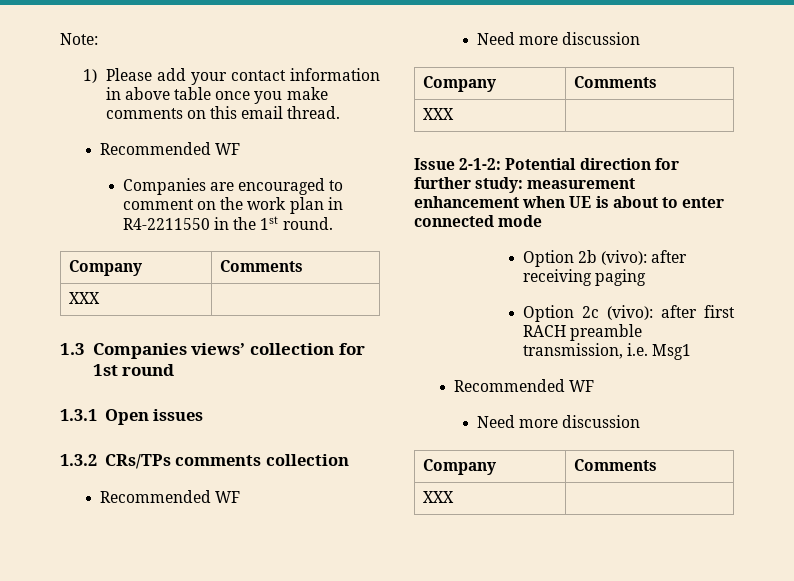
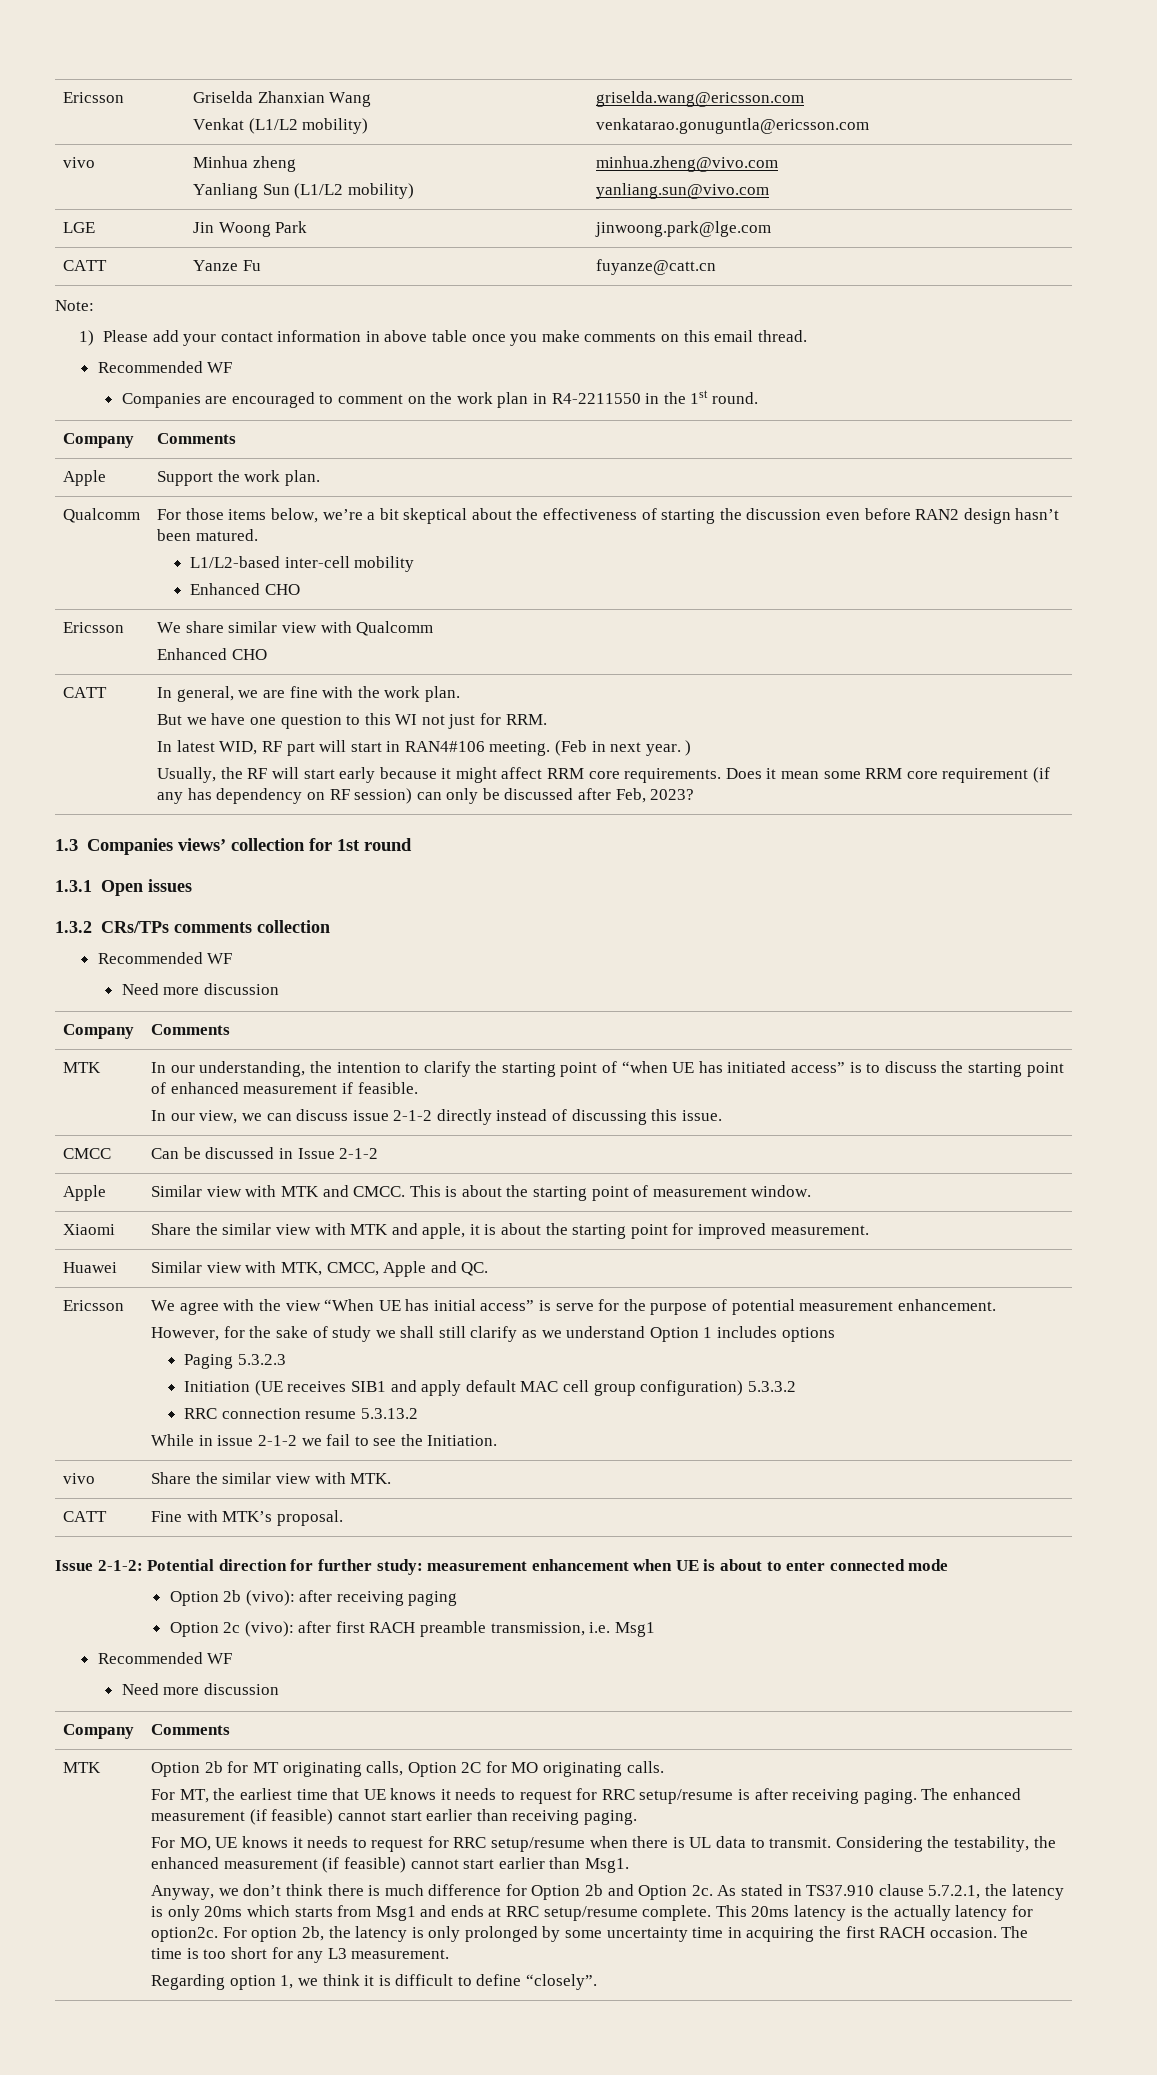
(60, 39) none -> [63,92,125,103] [193,91,372,107] [193,118,369,134] [596,91,805,107] [596,118,870,134] [63,157,96,168] [193,156,296,172] [193,183,414,199] [596,156,779,172] [596,183,770,199] [63,222,96,233] [193,221,308,237] [595,221,772,237] [63,260,108,271] [193,260,261,271] [596,259,717,275] Ericsson | Griselda Zhanxian Wang // Venkat (L1/L2 mobility) | griselda.wang@ericsson.com // venkatarao.gonuguntla@ericsson.com // vivo | Minhua zheng // Yanliang Sun (L1/L2 mobility) | minhua.zheng@vivo.com // yanliang.sun@vivo.com // LGE | Jin Woong Park | jinwoong.park@lge.com // CATT | Yanze Fu | fuyanze@catt.cn //
[68,292,100,304] XXX | -> [63,470,107,486] [157,470,320,486] [63,508,141,523] [157,508,1060,524] [157,529,258,541] [190,556,415,572] [190,583,300,595] [63,622,125,633] [157,621,434,636] [157,648,267,660] [63,687,108,698] [157,686,460,702] [157,713,547,729] [157,740,692,756] [157,767,1050,783] [157,788,695,804] Apple | Support the work plan. // Qualcomm | For those items below, we’re a bit skeptical about the effectiveness of starting the discussion even before RAN2 design hasn’t been matured. // L1/L2-based inter-cell mobility // Enhanced CHO // Ericsson | We share similar view with Qualcomm // Enhanced CHO // CATT | In general, we are fine with the work plan. // But we have one question to this WI not just for RRM. // In latest WID, RF part will start in RAN4#106 meeting. (Feb in next year. ) // Usually, the RF will start early because it might affect RRM core requirements. Does it mean some RRM core requirement (if any has dependency on RF session) can only be discussed after Feb, 2023?
[422,108,454,120] XXX | -> [63,1062,102,1073] [151,1061,1064,1077] [151,1082,418,1094] [151,1109,722,1125] [63,1148,112,1159] [151,1147,379,1159] [63,1185,107,1201] [151,1185,812,1201] [63,1224,116,1235] [151,1223,869,1239] [63,1262,118,1273] [151,1261,489,1277] [63,1300,125,1311] [151,1299,996,1315] [151,1326,835,1342] [184,1354,286,1369] [184,1380,796,1396] [184,1408,418,1419] [151,1434,498,1446] [63,1473,96,1484] [151,1472,392,1484] [63,1511,108,1522] [151,1510,343,1526] MTK | In our understanding, the intention to clarify the starting point of “when UE has initiated access” is to discuss the starting point of enhanced measurement if feasible. // In our view, we can discuss issue 2-1-2 directly instead of discussing this issue. // CMCC | Can be discussed in Issue 2-1-2 // Apple | Similar view with MTK and CMCC. This is about the starting point of measurement window. // Xiaomi | Share the similar view with MTK and apple, it is about the starting point for improved measurement. // Huawei | Similar view with MTK, CMCC, Apple and QC. // Ericsson | We agree with the view “When UE has initial access” is serve for the purpose of potential measurement enhancement. // However, for the sake of study we shall still clarify as we understand Option 1 includes options // Paging 5.3.2.3 // Initiation (UE receives SIB1 and apply default MAC cell group configuration) 5.3.3.2 // RRC connection resume 5.3.13.2 // While in issue 2-1-2 we fail to see the Initiation. // vivo | Share the similar view with MTK. // CATT | Fine with MTK’s proposal.
[422,491,454,503] XXX | -> [63,1762,102,1773] [151,1761,664,1777] [151,1788,1021,1804] [151,1809,637,1825] [151,1836,1056,1852] [151,1857,629,1873] [151,1884,1064,1900] [151,1905,1033,1921] [151,1926,1029,1942] [151,1947,450,1963] [151,1974,598,1990] MTK | Option 2b for MT originating calls, Option 2C for MO originating calls. // For MT, the earliest time that UE knows it needs to request for RRC setup/resume is after receiving paging. The enhanced measurement (if feasible) cannot start earlier than receiving paging. // For MO, UE knows it needs to request for RRC setup/resume when there is UL data to transmit. Considering the testability, the enhanced measurement (if feasible) cannot start earlier than Msg1. // Anyway, we don’t think there is much difference for Option 2b and Option 2c. As stated in TS37.910 clause 5.7.2.1, the latency is only 20ms which starts from Msg1 and ends at RRC setup/resume complete. This 20ms latency is the actually latency for option2c. For option 2b, the latency is only prolonged by some uncertainty time in acquiring the first RACH occasion. The time is too short for any L3 measurement. // Regarding option 1, we think it is difficult to define “closely”.

